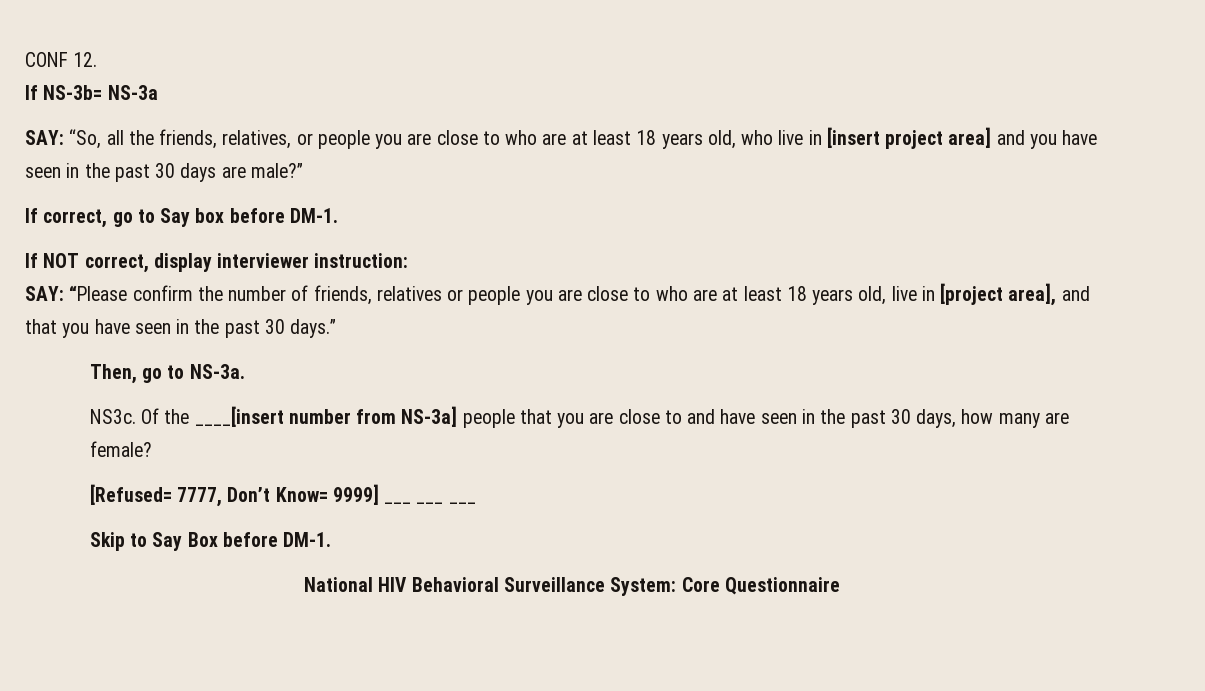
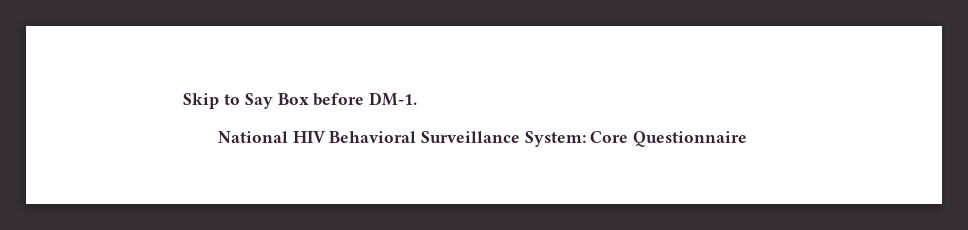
[25,52,98,67] [25,85,158,100] [25,127,1098,149] [25,163,303,182] [25,208,338,228] [25,253,409,273] [25,283,1090,306] [25,319,337,338] [89,364,245,384] [89,406,1069,428] [89,441,152,457] [89,484,476,507] CONF 12. // If NS-3b= NS-3a // SAY: “So, all the friends, relatives, or people you are close to who are at least 18 years old, who live in [insert project area] and you have seen in the past 30 days are male?” // If correct, go to Say box before DM-1. // If NOT correct, display interviewer instruction: // SAY: “Please confirm the number of friends, relatives or people you are close to who are at least 18 years old, live in [project area], and that you have seen in the past 30 days.” // Then, go to NS-3a. // NS3c. Of the ____[insert number from NS-3a] people that you are close to and have seen in the past 30 days, how many are female? // [Refused= 7777, Don’t Know= 9999] ___ ___ ___ // -> (183, 101) none

